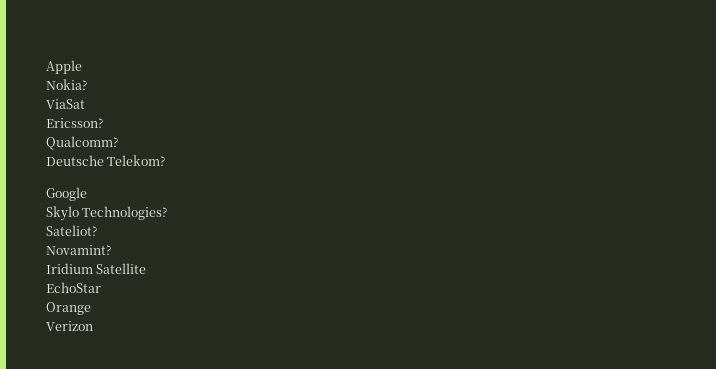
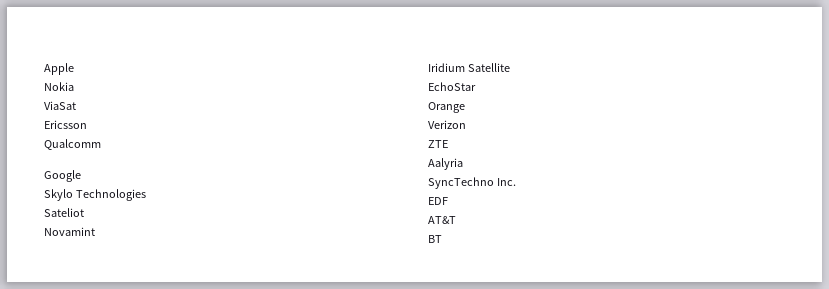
[46,79,87,90] Nokia? -> [44,82,74,91] Nokia
[46,118,103,128] [46,136,118,150] [46,155,166,166] Ericsson? // Qualcomm? // Deutsche Telekom? -> [44,120,87,129] [44,139,101,150] Ericsson // Qualcomm
[82,206,168,220] [46,225,97,236] [46,245,111,255] Technologies? // Sateliot? // Novamint? -> [75,189,146,201] [44,208,84,217] [44,227,95,236] Technologies // Sateliot // Novamint
(93, 326) none -> [428,140,448,148] [428,158,463,170] [428,177,516,189] [428,197,448,205] [428,216,456,224] [428,235,442,243] // ZTE // Aalyria // SyncTechno Inc. // EDF // AT&T // BT

